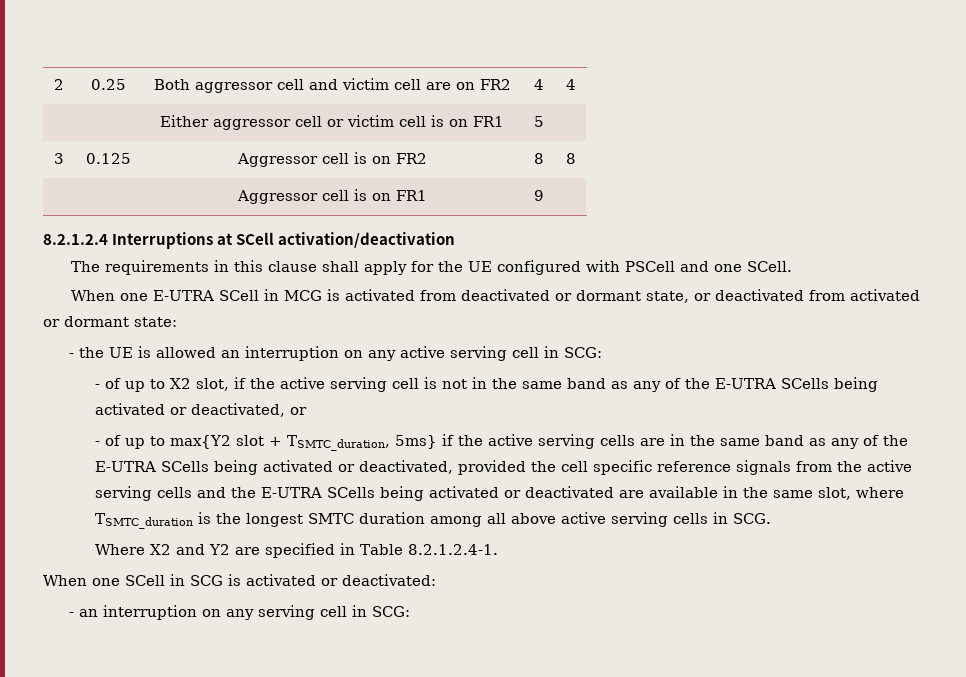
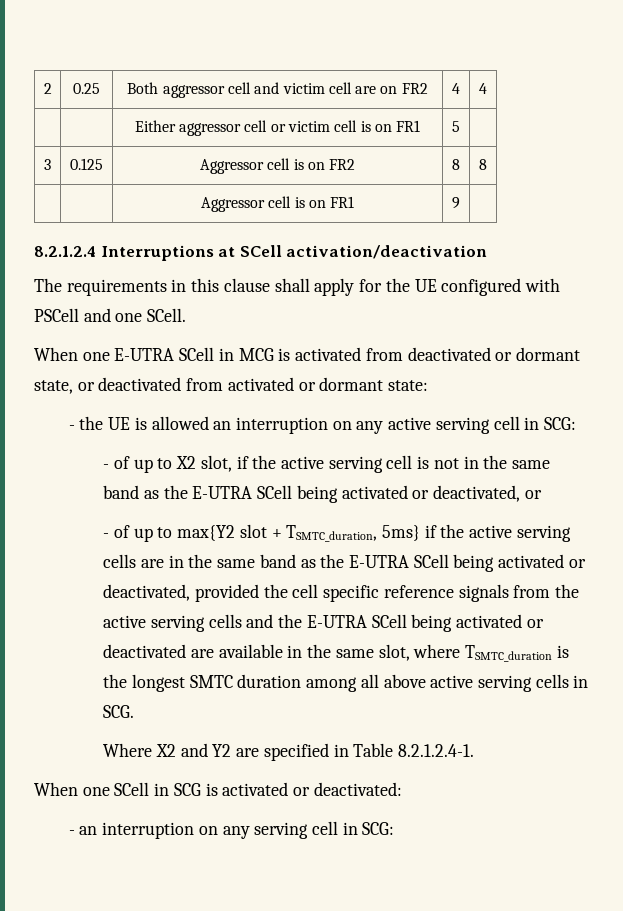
[632,378,829,392] any of the E-UTRA SCells -> [163,485,293,499] the E-UTRA SCell
[830,435,908,449] [94,461,209,472] any of the E-UTRA SCells -> [320,554,449,568] the E-UTRA SCell
[326,487,375,498] SCells -> [371,614,407,628] SCell

